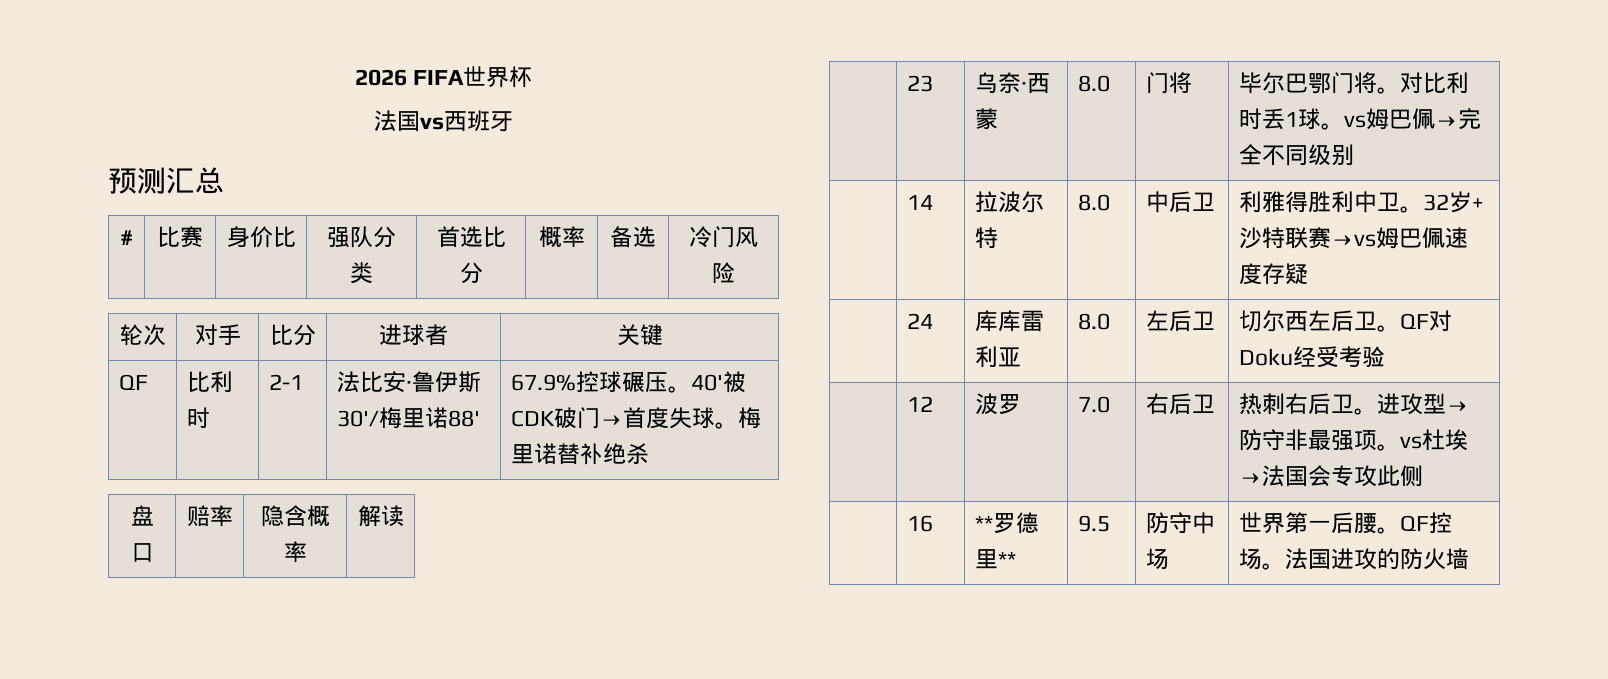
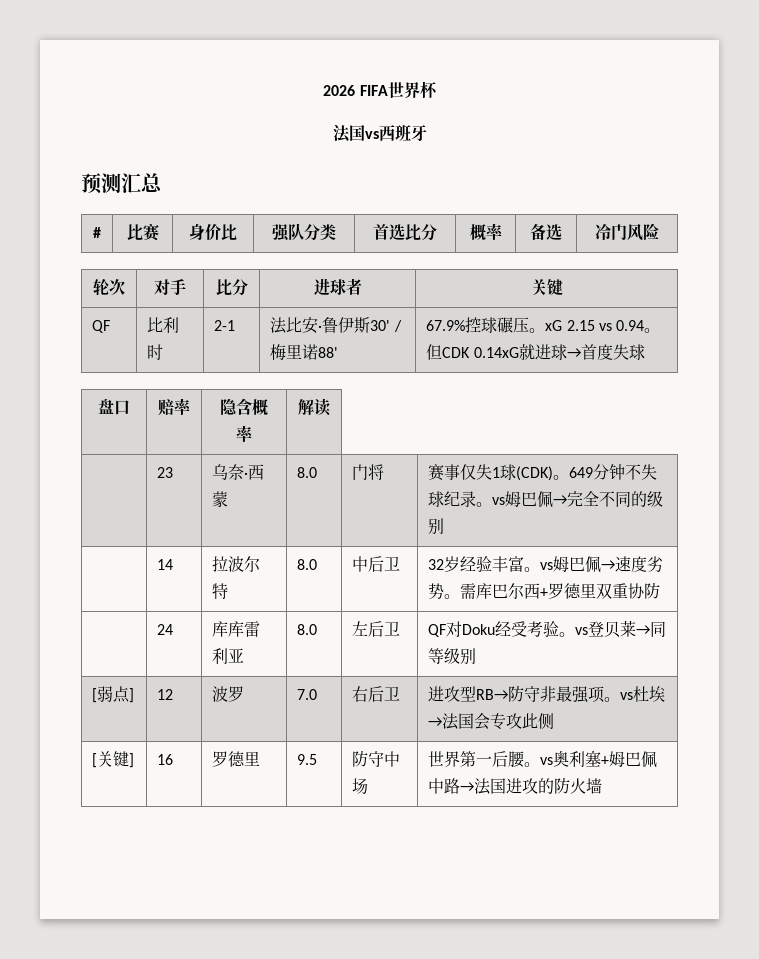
[337,410,380,427] 30'/ -> [370,320,402,332] 30' /
[691,371,747,393] [511,407,601,429] 40'被CDK破门 -> [545,320,661,333] [426,344,567,360] xG 2.15 vs 0.94。但CDK 0.14xG就进球
[715,407,762,429] [511,443,650,465] 。梅里诺替补绝杀 -> (645, 352) none
[1239,72,1470,94] [1239,108,1322,130] 毕尔巴鄂门将。对比利时丢1球 -> [428,464,658,481] [428,491,477,507] 赛事仅失1球(CDK)。649分钟不失球纪录
(1309, 155) none -> [631,491,648,507] 的
[1239,191,1485,213] [1239,227,1469,249] [1239,263,1309,285] 利雅得胜利中卫。32岁+沙特联赛→vs姆巴佩速度存疑 -> [428,556,664,573] [428,582,661,599] 32岁经验丰富。vs姆巴佩→速度劣势。需库巴尔西+罗德里双重协防
[1239,310,1401,332] 切尔西左后卫。 -> (401, 628) none
(1386, 356) // -> [559,620,667,638] [428,648,477,664] [92,686,135,703] 。vs登贝莱→同等级别 // [弱点]
[1239,393,1470,415] 热刺右后卫。进攻型→ -> [428,686,509,702] 进攻型RB→
(1424, 476) none -> [92,751,135,768] [关键]
[975,512,1040,534] [975,549,1017,569] **罗德里** -> [212,751,261,767] 罗德里
[1400,512,1453,534] [1239,548,1286,570] QF控场。 -> [540,750,658,768] [428,778,475,794] vs奥利塞+姆巴佩中路→

